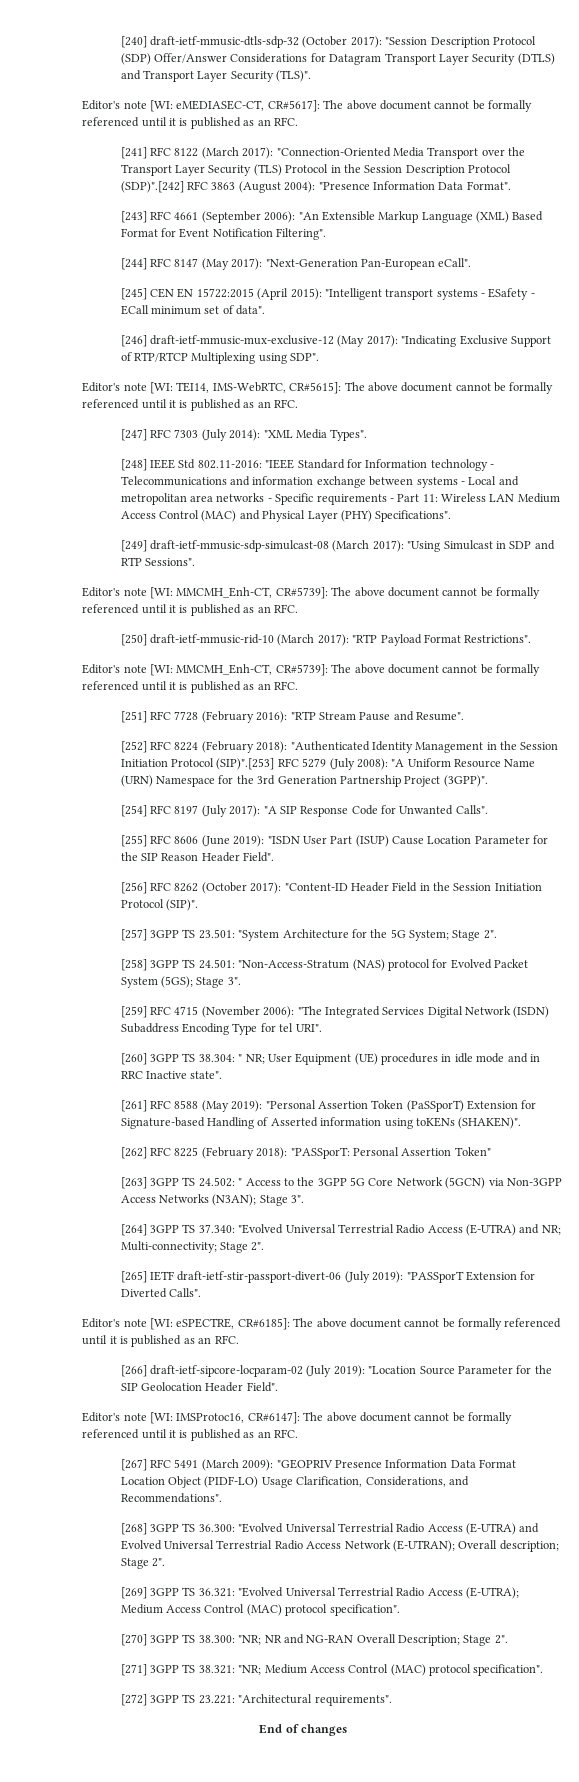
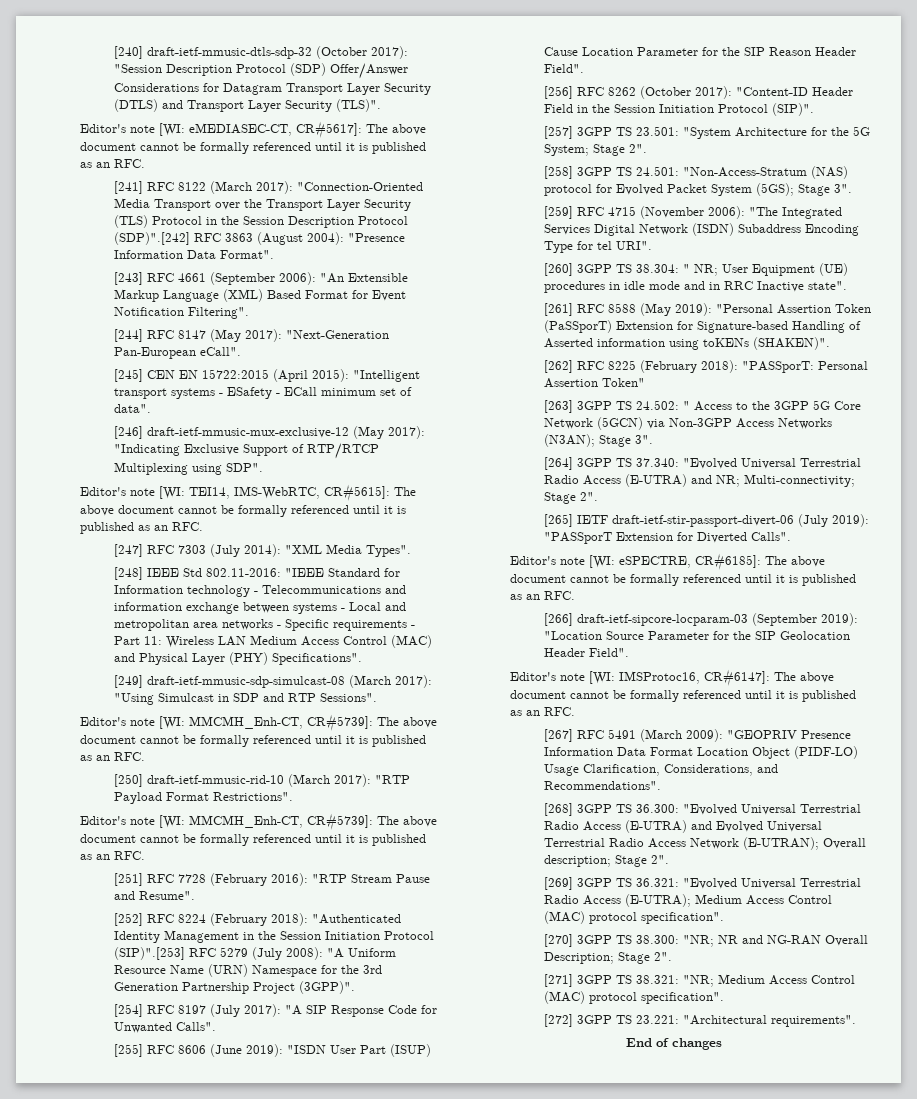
[150,1365,332,1377] draft-ietf-sipcore-locparam-02 (July -> [576,613,817,626] draft-ietf-sipcore-locparam-03 (September

